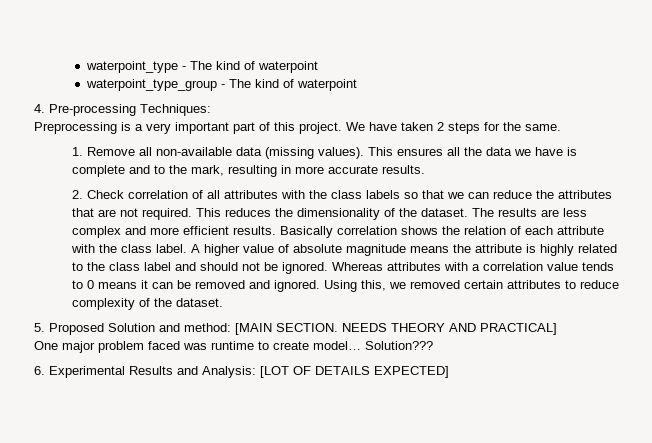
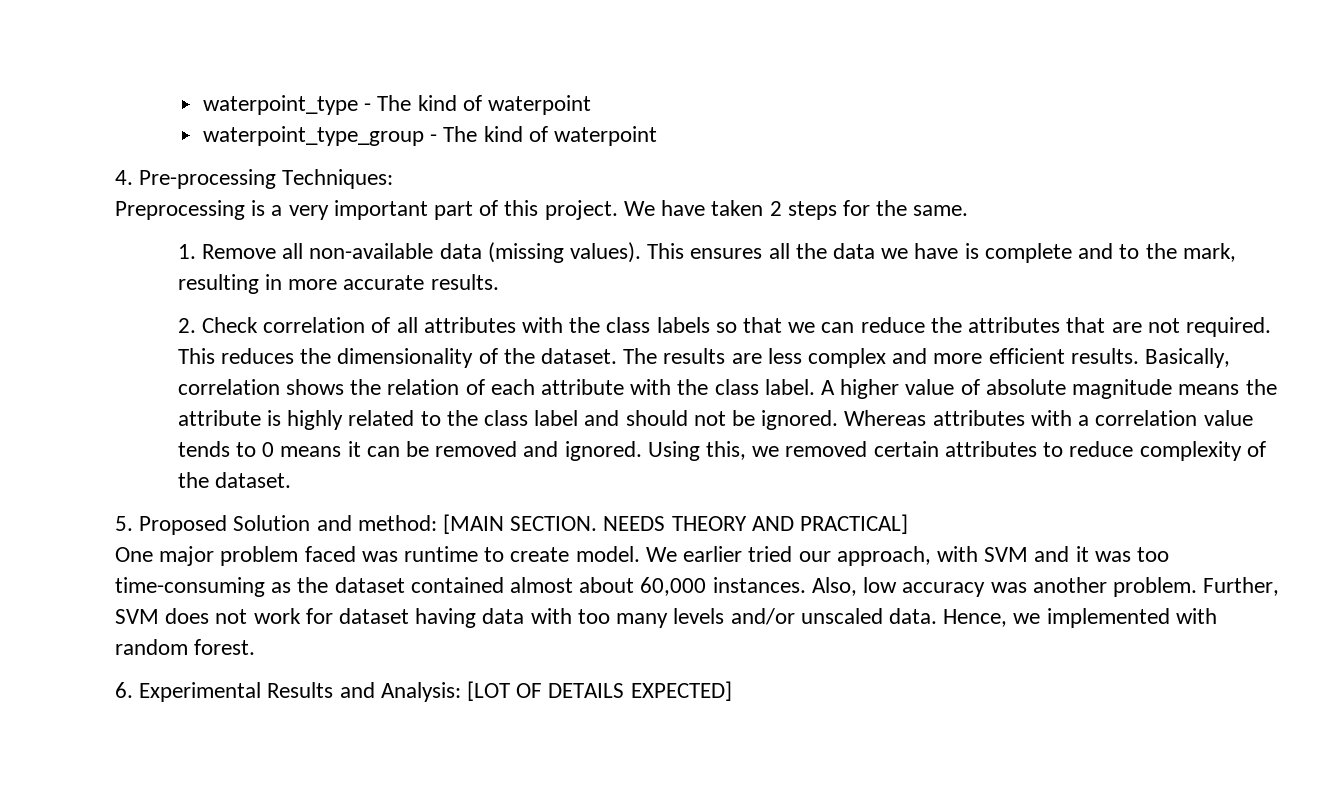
[280,226,334,238] Basically -> [1145,348,1231,368] Basically,
[313,341,433,350] model… Solution??? -> [575,546,1169,566] [115,577,1280,597] [115,608,1217,628] [115,639,256,655] model. We earlier tried our approach, with SVM and it was too time-consuming as the dataset contained almost about 60,000 instances. Also, low accuracy was another problem. Further, SVM does not work for dataset having data with too many levels and/or unscaled data. Hence, we implemented with random forest.

